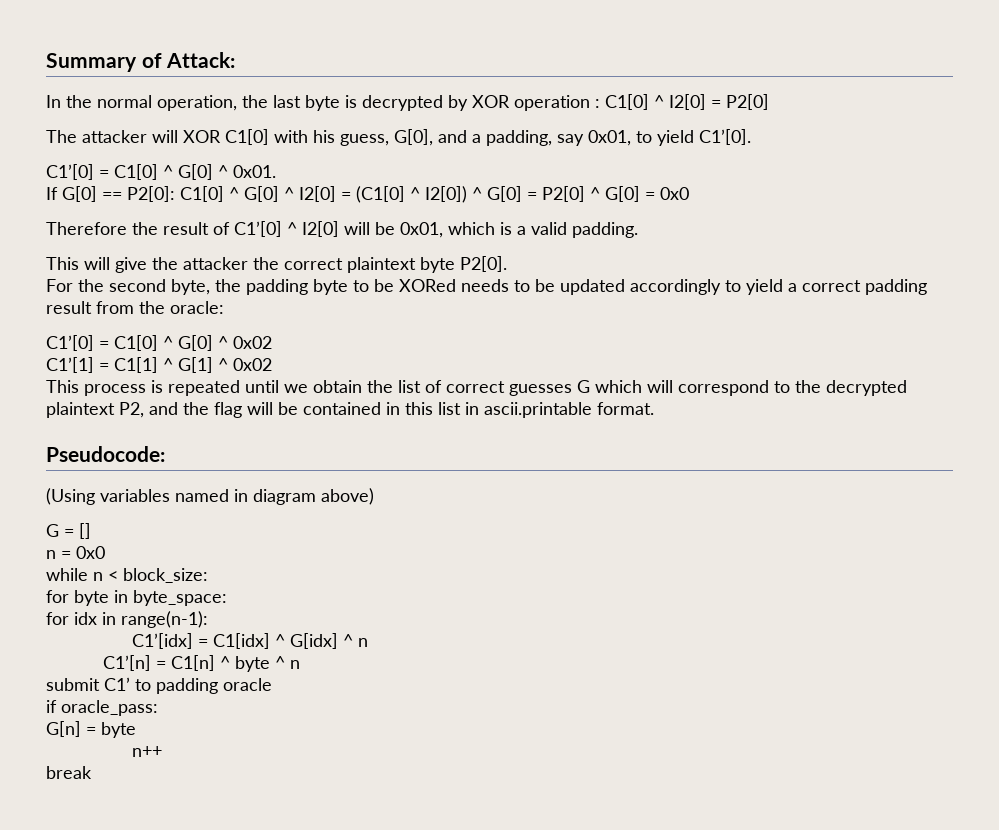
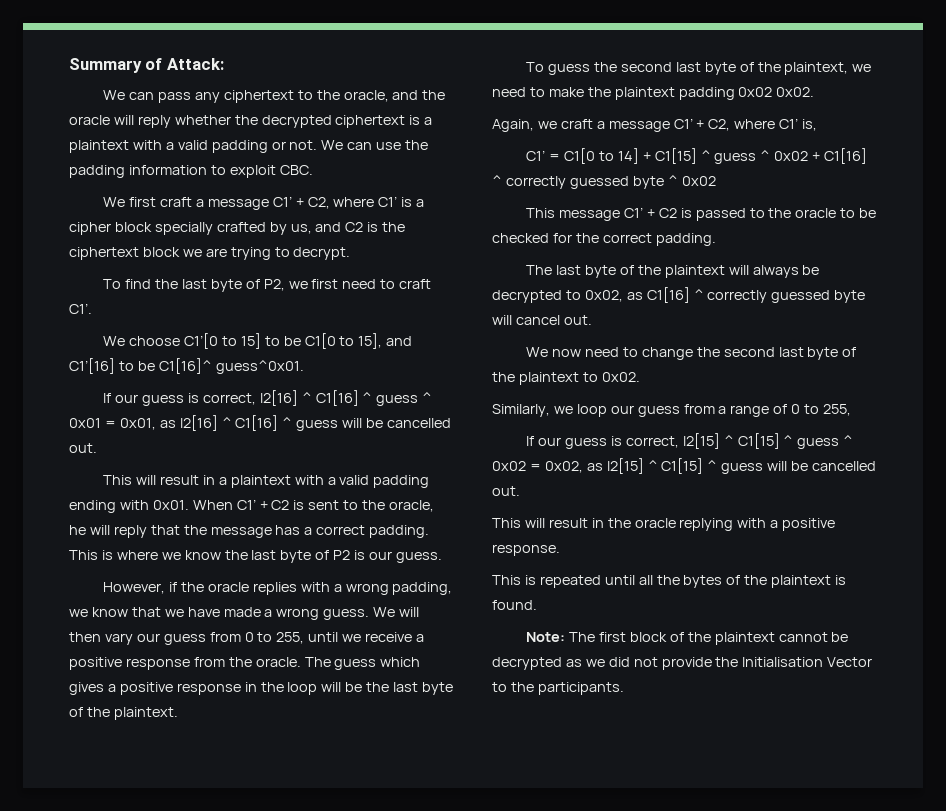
[46,94,769,111] [46,129,751,146] [46,164,276,180] [46,186,689,203] [46,221,638,238] [46,256,507,273] [46,279,927,295] [46,301,224,314] [46,335,272,351] [46,357,272,373] [46,380,907,396] [46,402,654,418] [46,446,165,462] [46,488,374,505] [46,523,91,539] [46,546,105,559] [46,568,208,583] [46,590,227,606] [46,611,208,628] [131,633,368,649] [103,655,301,672] [46,677,272,694] [46,700,158,716] [46,721,136,738] [131,746,162,757] [46,766,92,779] In the normal operation, the last byte is decrypted by XOR operation : C1[0] ^ I2[0] = P2[0] // The attacker will XOR C1[0] with his guess, G[0], and a padding, say 0x01, to yield C1’[0]. // C1’[0] = C1[0] ^ G[0] ^ 0x01. // If G[0] == P2[0]: C1[0] ^ G[0] ^ I2[0] = (C1[0] ^ I2[0]) ^ G[0] = P2[0] ^ G[0] = 0x0 // Therefore the result of C1’[0] ^ I2[0] will be 0x01, which is a valid padding. // This will give the attacker the correct plaintext byte P2[0]. // For the second byte, the padding byte to be XORed needs to be updated accordingly to yield a correct padding result from the oracle: // C1’[0] = C1[0] ^ G[0] ^ 0x02 // C1’[1] = C1[1] ^ G[1] ^ 0x02 // This process is repeated until we obtain the list of correct guesses G which will correspond to the decrypted plaintext P2, and the flag will be contained in this list in ascii.printable format. // Pseudocode: // (Using variables named in diagram above) // G = [] // n = 0x0 // while n < block_size: // for byte in byte_space: // for idx in range(n-1): // C1’[idx] = C1[idx] ^ G[idx] ^ n // C1’[n] = C1[n] ^ byte ^ n // submit C1’ to padding oracle // if oracle_pass: // G[n] = byte // n++ // break -> [103,90,446,103] [69,115,433,128] [69,140,429,153] [69,165,313,178] [103,196,425,210] [69,222,406,235] [69,247,351,260] [103,279,432,292] [69,303,92,314] [103,333,413,349] [69,358,304,374] [103,390,433,406] [69,415,452,431] [69,443,97,453] [103,475,430,488] [69,499,435,513] [69,525,430,538] [69,550,442,563] [103,582,453,595] [69,607,420,620] [69,632,425,645] [69,657,421,670] [69,682,454,695] [69,707,178,720] [526,62,872,75] [492,87,815,100] [492,118,818,132] [526,148,868,164] [492,175,716,189] [526,207,877,221] [492,233,716,246] [526,265,820,278] [492,287,866,303] [492,315,592,325] [526,347,857,360] [492,372,640,385] [492,404,852,417] [526,433,854,449] [492,458,877,474] [492,486,520,496] [492,518,836,531] [492,544,560,556] [492,575,847,588] [492,600,537,610] [526,632,849,645] [492,657,873,670] [492,682,624,695] We can pass any ciphertext to the oracle, and the oracle will reply whether the decrypted ciphertext is a plaintext with a valid padding or not. We can use the padding information to exploit CBC. // We first craft a message C1’ + C2, where C1’ is a cipher block specially crafted by us, and C2 is the ciphertext block we are trying to decrypt. // To find the last byte of P2, we first need to craft C1’. // We choose C1’[0 to 15] to be C1[0 to 15], and C1’[16] to be C1[16]^ guess^0x01. // If our guess is correct, I2[16] ^ C1[16] ^ guess ^ 0x01 = 0x01, as I2[16] ^ C1[16] ^ guess will be cancelled out. // This will result in a plaintext with a valid padding ending with 0x01. When C1’ + C2 is sent to the oracle, he will reply that the message has a correct padding. This is where we know the last byte of P2 is our guess. // However, if the oracle replies with a wrong padding, we know that we have made a wrong guess. We will then vary our guess from 0 to 255, until we receive a positive response from the oracle. The guess which gives a positive response in the loop will be the last byte of the plaintext. // To guess the second last byte of the plaintext, we need to make the plaintext padding 0x02 0x02. // Again, we craft a message C1’ + C2, where C1’ is, // C1’ = C1[0 to 14] + C1[15] ^ guess ^ 0x02 + C1[16] ^ correctly guessed byte ^ 0x02 // This message C1’ + C2 is passed to the oracle to be checked for the correct padding. // The last byte of the plaintext will always be decrypted to 0x02, as C1[16] ^ correctly guessed byte will cancel out. // We now need to change the second last byte of the plaintext to 0x02. // Similarly, we loop our guess from a range of 0 to 255, // If our guess is correct, I2[15] ^ C1[15] ^ guess ^ 0x02 = 0x02, as I2[15] ^ C1[15] ^ guess will be cancelled out. // This will result in the oracle replying with a positive response. // This is repeated until all the bytes of the plaintext is found. // Note: The first block of the plaintext cannot be decrypted as we did not provide the Initialisation Vector to the participants.

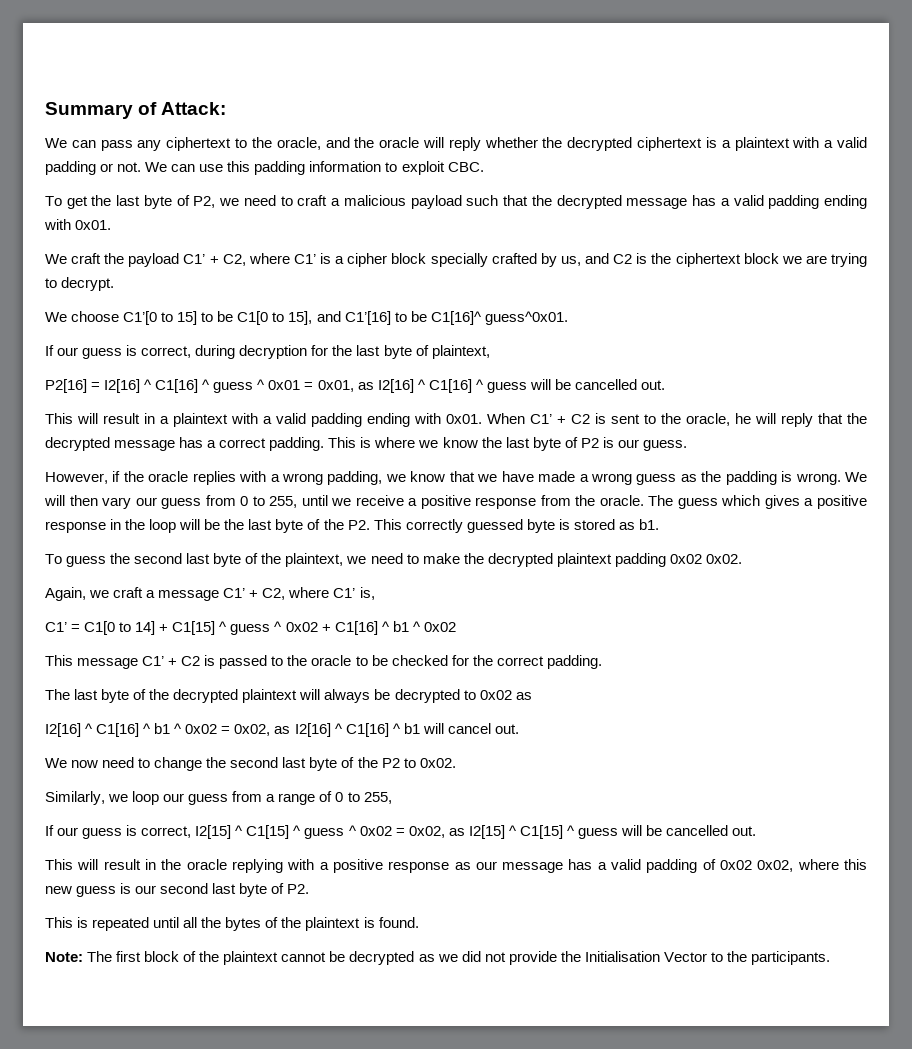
[405,140,429,150] the -> [227,161,251,172] this
[103,197,269,210] We first craft a message -> [45,195,868,209] [44,219,112,230] [45,253,180,267] To get the last byte of P2, we need to craft a malicious payload such that the decrypted message has a valid padding ending with 0x01. // We craft the payload
[103,279,432,292] [69,303,92,314] // To find the last byte of P2, we first need to craft C1’. -> (115, 284) none
(256, 399) none -> [195,345,490,359] [45,379,101,393] during decryption for the last byte of plaintext, // P2[16] =
(207, 530) none -> [45,437,110,451] decrypted
[323,609,370,620] guess. -> [636,471,841,485] guess as the padding is wrong.
[113,707,178,720] plaintext. -> [347,519,659,533] P2. This correctly guessed byte is stored as b1.
(611, 92) none -> [487,553,553,567] decrypted
[505,176,664,189] correctly guessed byte -> [392,621,409,632] b1
(661, 270) none -> [173,689,239,703] decrypted
[584,287,866,303] 0x02, as C1[16] ^ correctly guessed byte -> [479,690,532,700] [45,723,420,737] 0x02 as // I2[16] ^ C1[16] ^ b1 ^ 0x02 = 0x02, as I2[16] ^ C1[16] ^ b1
[518,372,579,385] plaintext -> [381,758,400,768] P2
[492,544,560,556] response. -> [388,859,868,873] [45,883,310,897] response as our message has a valid padding of 0x02 0x02, where this new guess is our second last byte of P2.

